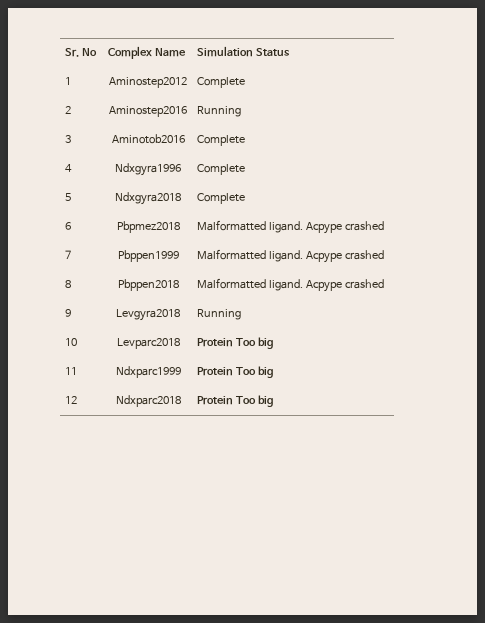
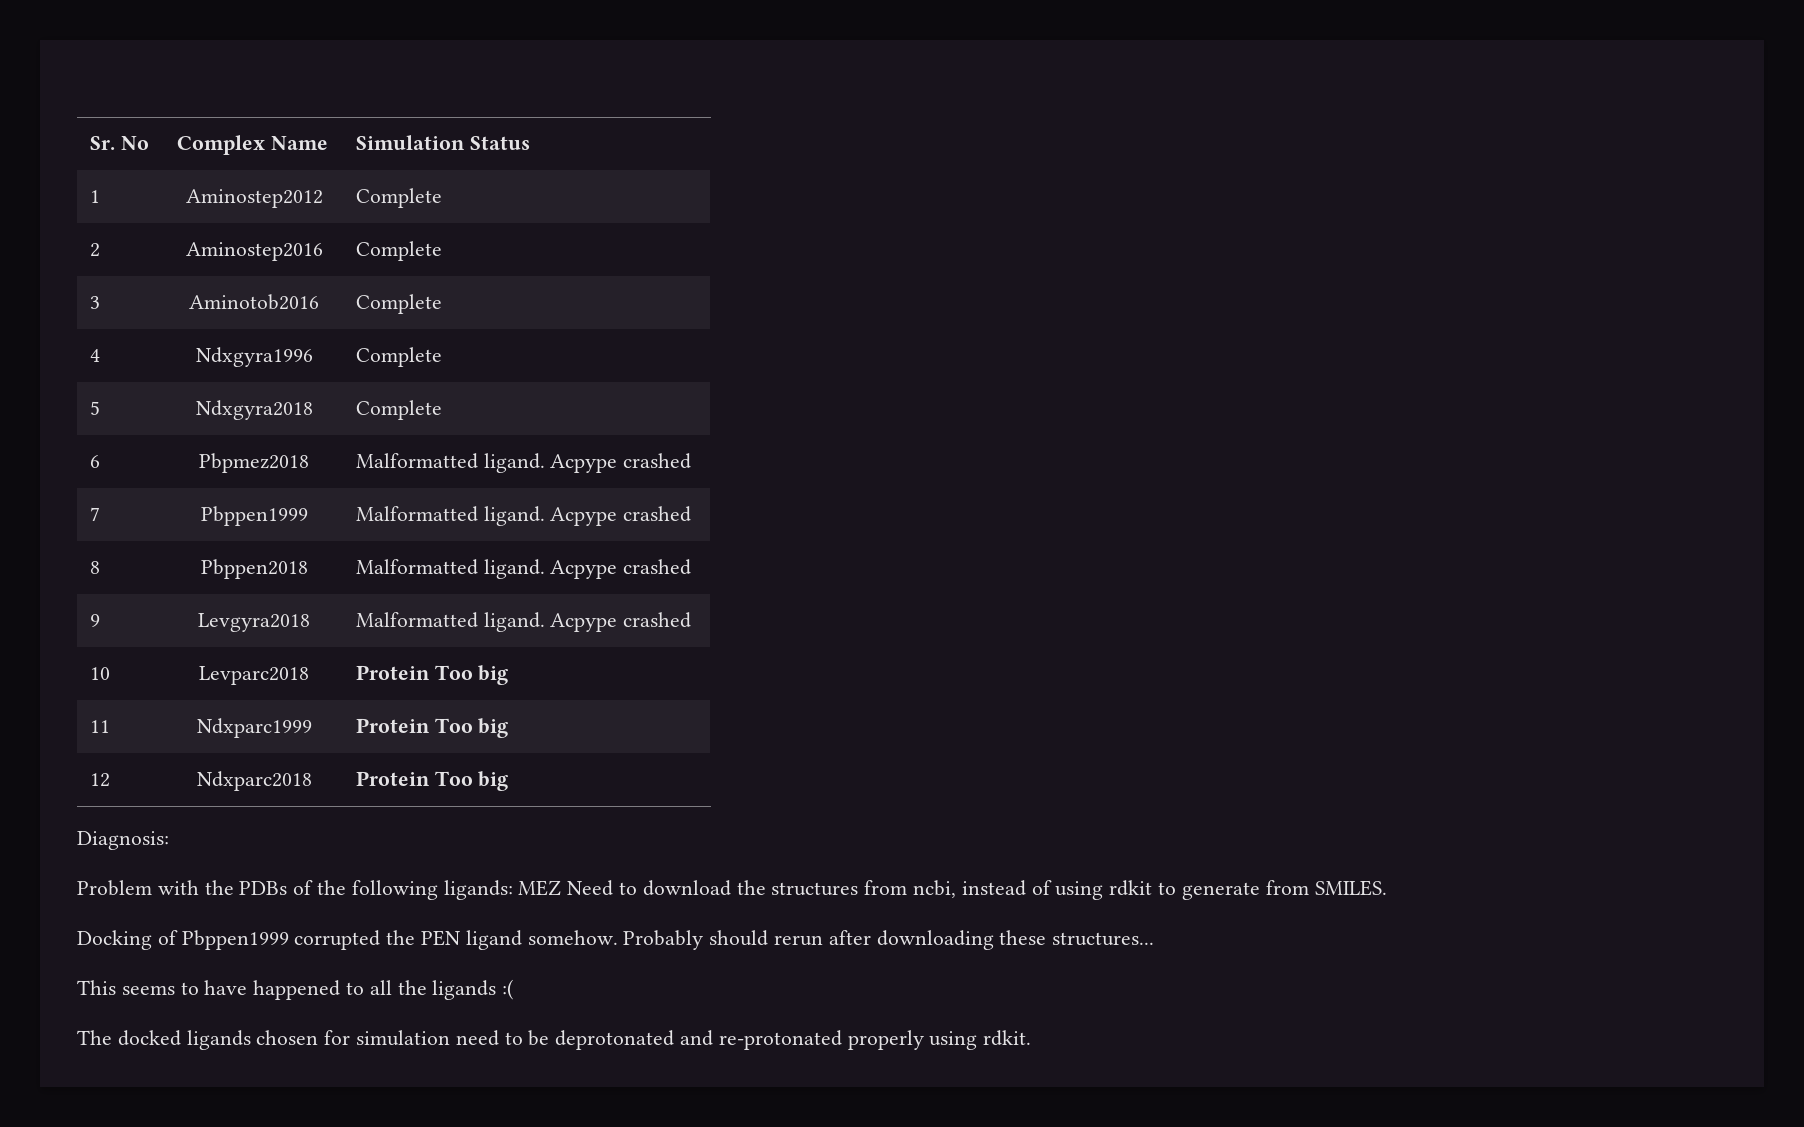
[197,106,242,117] Running -> [355,241,442,261] Complete
[197,309,242,320] Running -> [355,612,692,632] Malformatted ligand. Acpype crashed
(274, 401) none -> [77,831,169,850] [77,880,1387,900] [77,930,1155,950] [77,979,514,1000] [77,1030,1032,1050] // Diagnosis: // Problem with the PDBs of the following ligands: MEZ Need to download the structures from ncbi, instead of using rdkit to generate from SMILES. // Docking of Pbppen1999 corrupted the PEN ligand somehow. Probably should rerun after downloading these structures... // This seems to have happened to all the ligands :( // The docked ligands chosen for simulation need to be deprotonated and re-protonated properly using rdkit.

